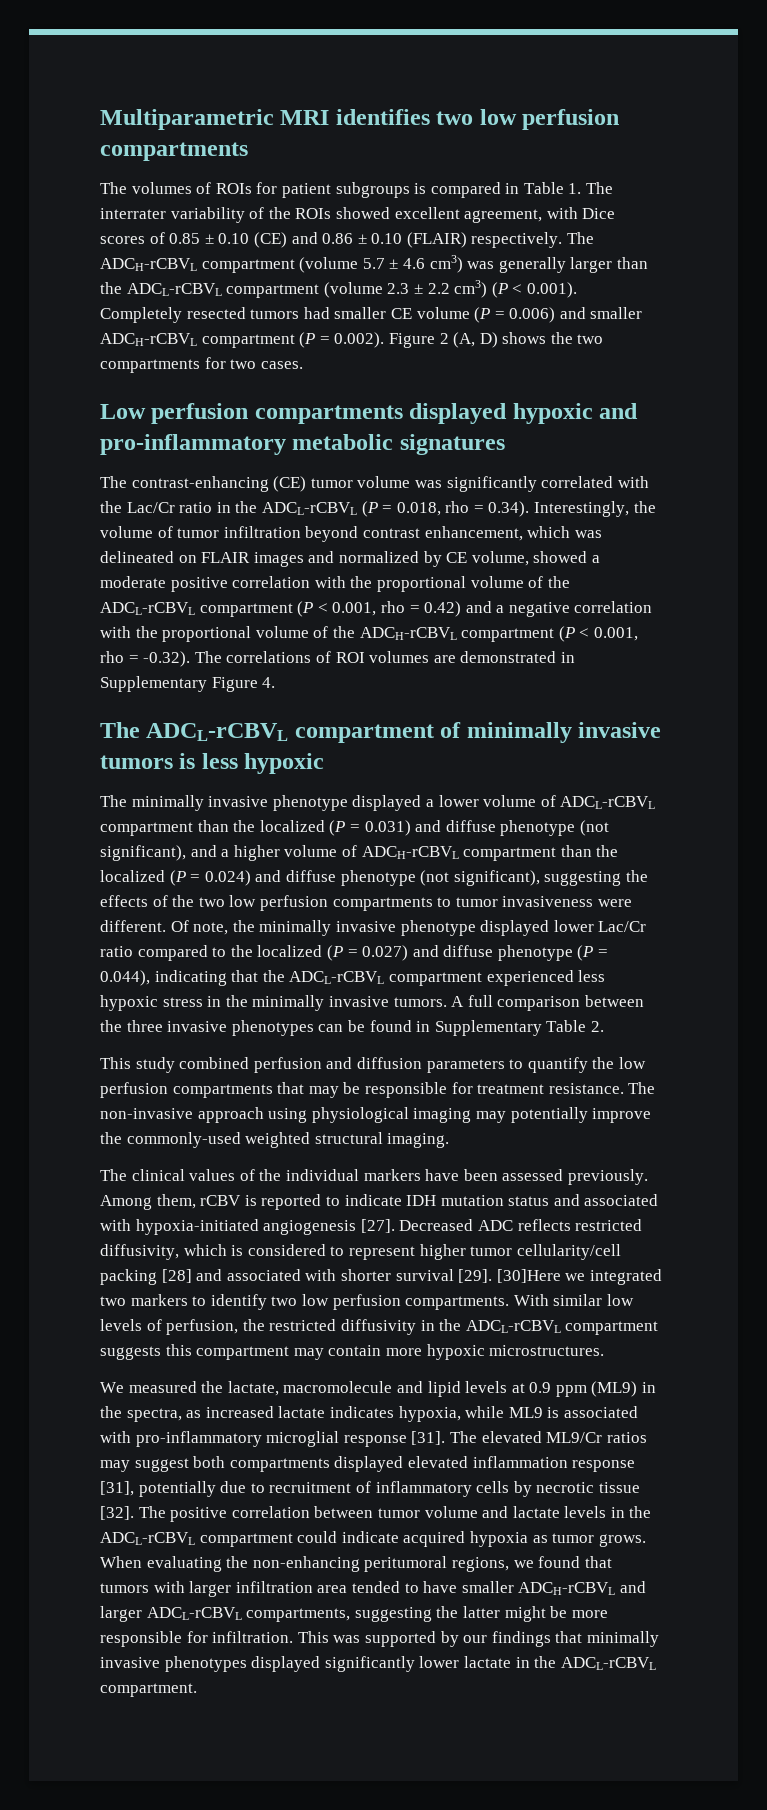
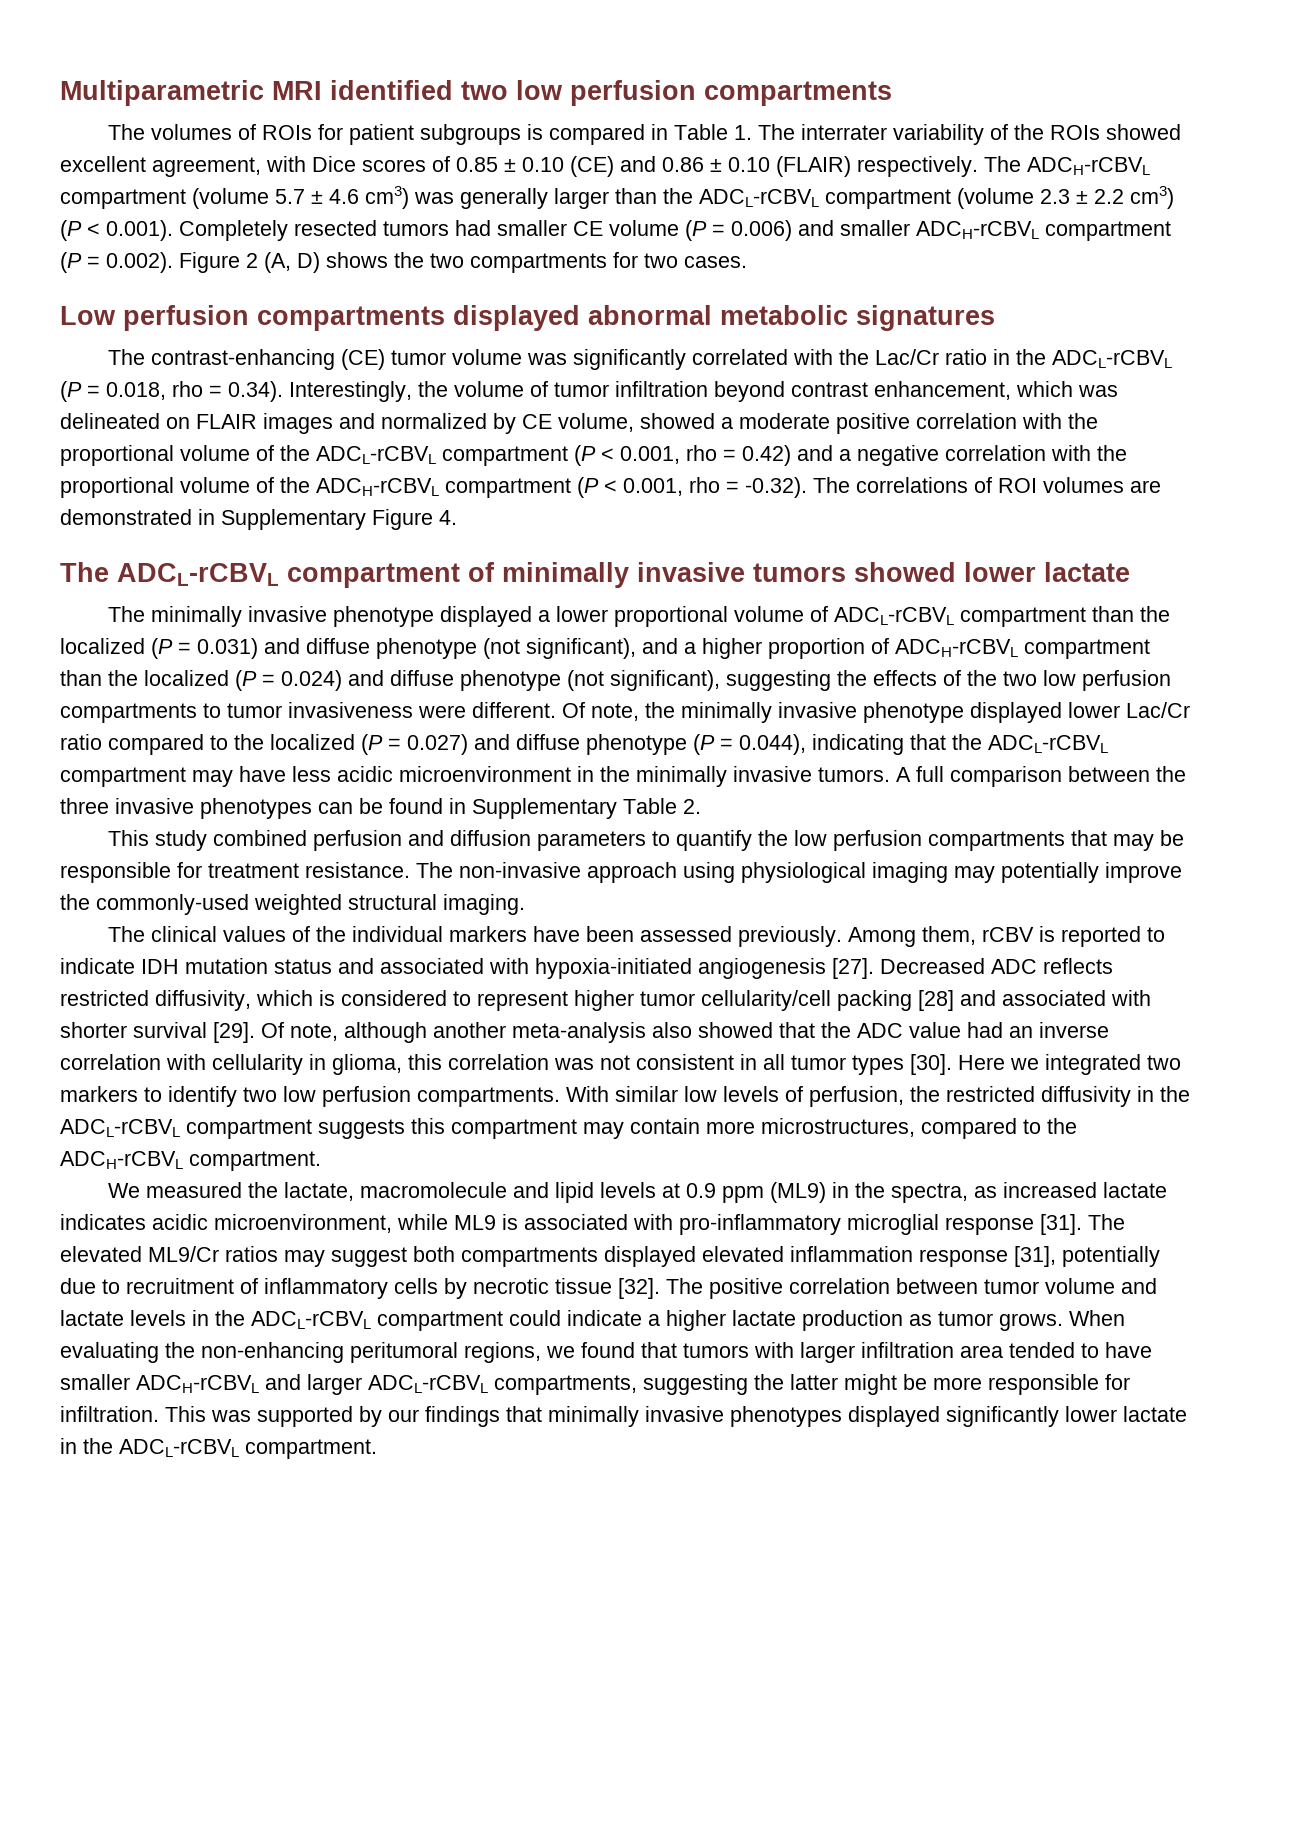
[335,109,430,125] identifies -> [330,80,453,100] identified
[512,403,639,424] [100,434,286,455] hypoxic and pro-inflammatory -> [588,305,712,325] abnormal
[179,753,325,774] is less hypoxic -> [854,562,1130,582] showed lower lactate
(479, 801) none -> [614,606,729,627] proportional
[284,845,338,857] volume -> [768,638,865,659] proportion
[486,970,606,986] [100,995,203,1011] experienced less hypoxic stress -> [192,766,571,787] may have less acidic microenvironment
[496,1269,561,1283] [30]Here -> [261,1022,1109,1043] [60,1054,1005,1075] Of note, although another meta-analysis also showed that the ADC value had an inverse correlation with cellularity in glioma, this correlation was not consistent in all tumor types [30]. Here
[426,1344,605,1360] hypoxic microstructures. -> [761,1118,1077,1139] [60,1151,321,1171] microstructures, compared to the ADCH-rCBVL compartment.
[398,1406,461,1422] hypoxia, -> [152,1214,392,1233] acidic microenvironment,
[403,1531,528,1547] acquired hypoxia -> [648,1310,903,1331] a higher lactate production

